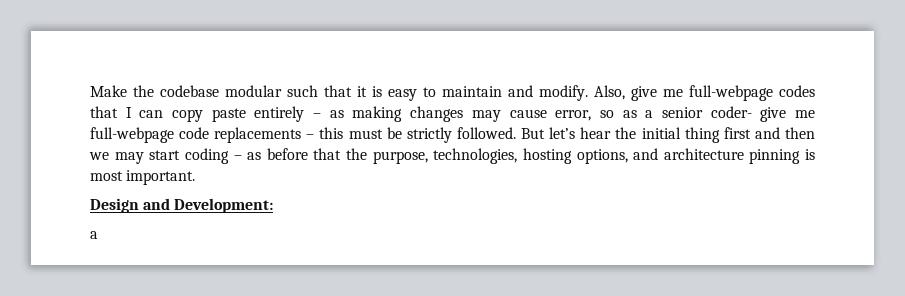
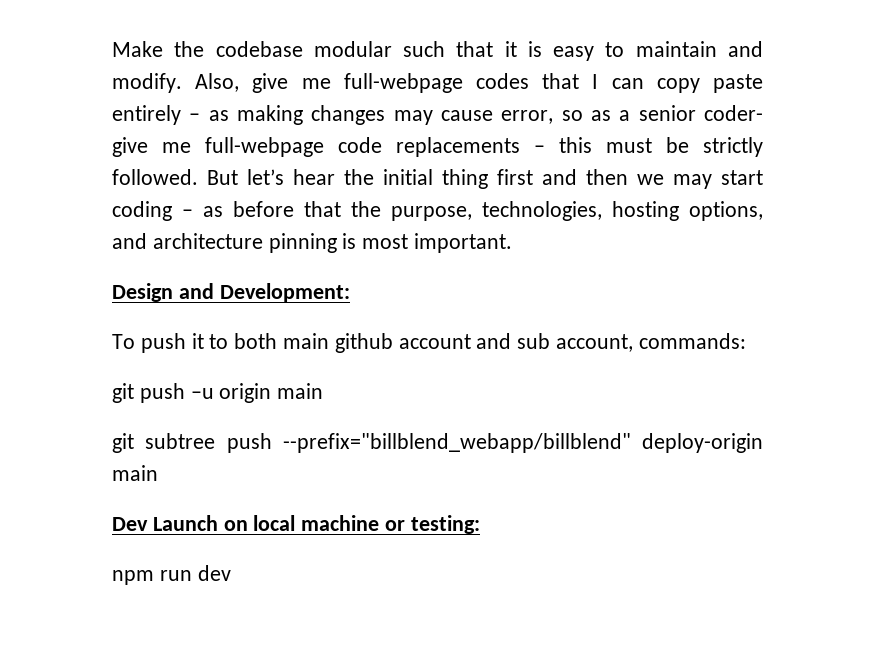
[90,231,98,239] a -> [112,333,746,353] [112,383,324,403] [112,433,763,453] [112,465,158,481] [112,515,480,534] [112,565,231,585] To push it to both main github account and sub account, commands: // git push –u origin main // git subtree push --prefix="billblend_webapp/billblend" deploy-origin main // Dev Launch on local machine or testing: // npm run dev

